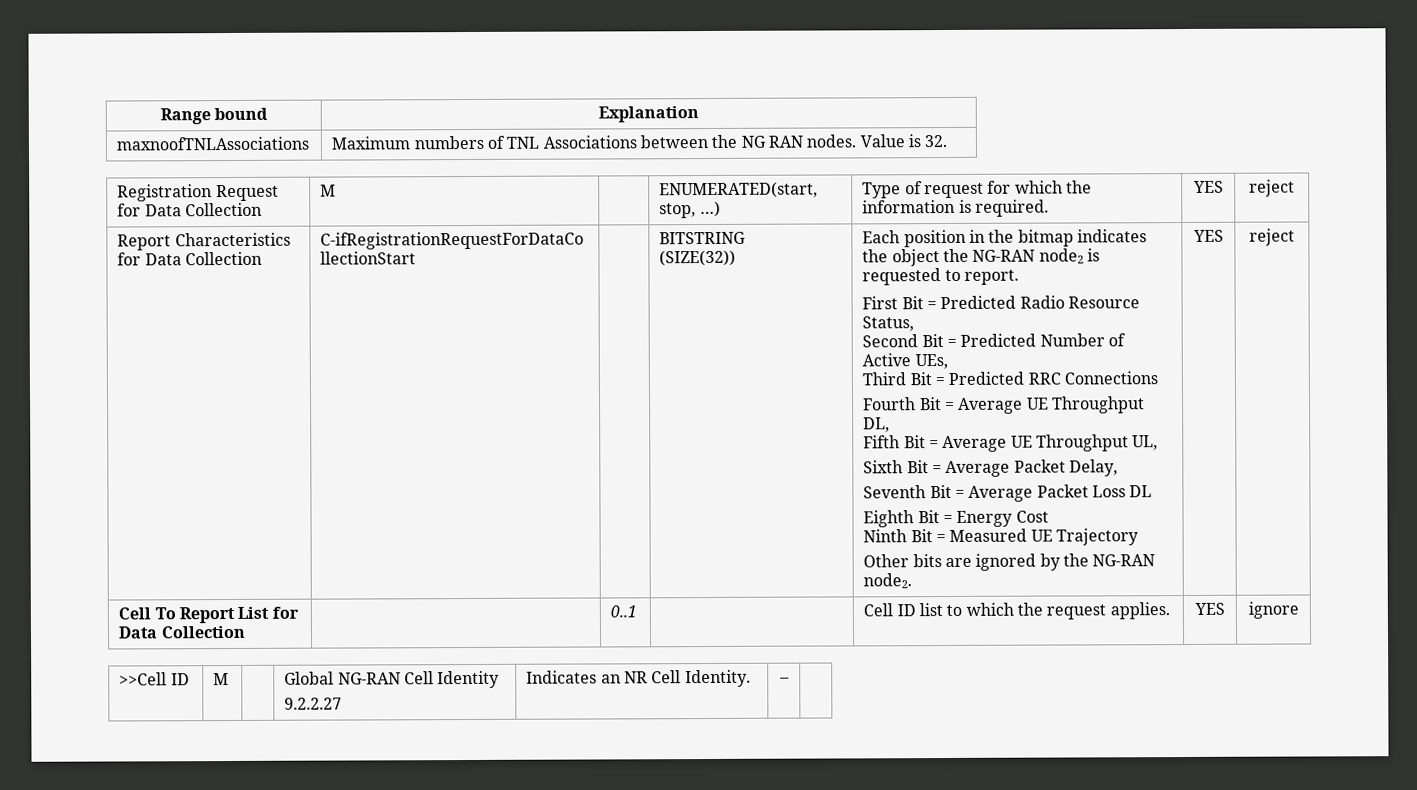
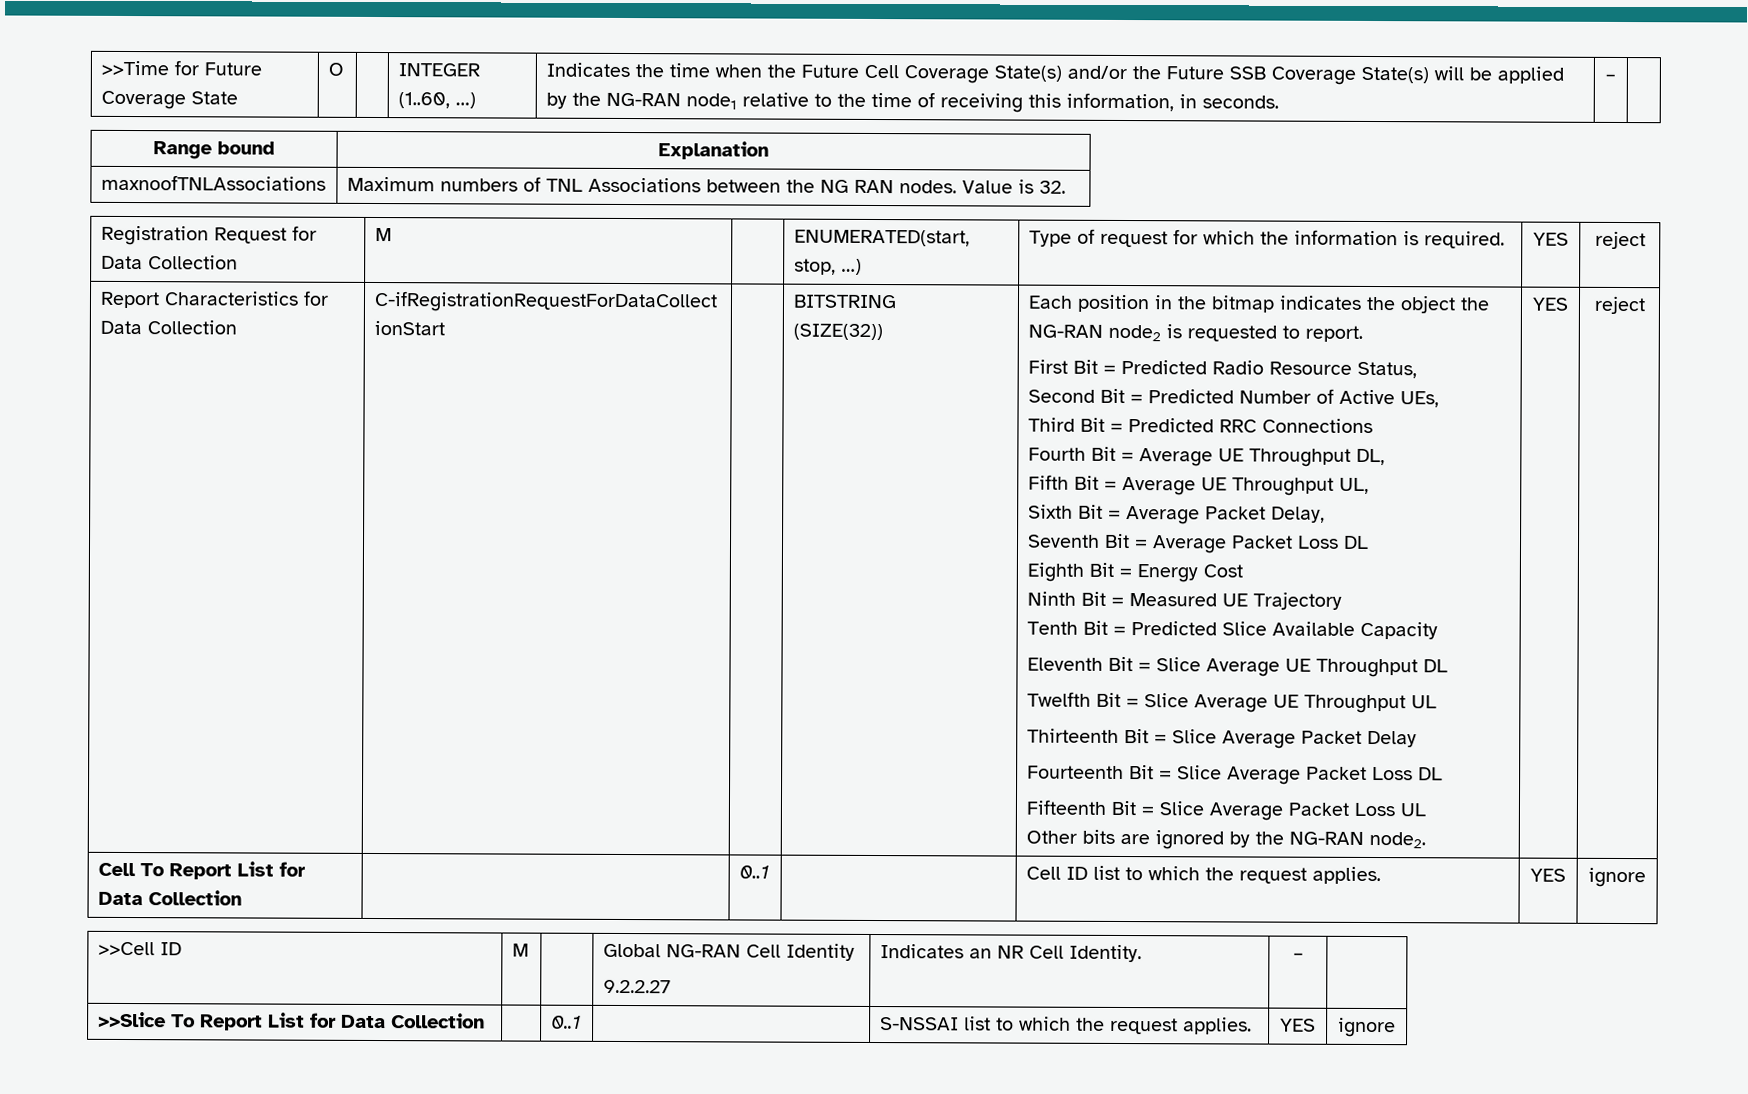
(159, 116) none -> [100,60,262,76] [100,90,238,110] [327,62,344,76] [397,63,480,77] [397,92,476,109] [545,62,1564,85] [545,92,1279,113] [1605,73,1616,81] >>Time for Future Coverage State | O | | INTEGER (1..60, …) | Indicates the time when the Future Cell Coverage State(s) and/or the Future SSB Coverage State(s) will be applied by the NG-RAN node1 relative to the time of receiving this information, in seconds. | – | //
(1140, 537) none -> [1026,620,1438,640] [1026,656,1448,678] [1026,691,1437,714] [1026,728,1417,749] [1026,765,1443,785] [1025,799,1426,821] // Tenth Bit = Predicted Slice Available Capacity // Eleventh Bit = Slice Average UE Throughput DL // Twelfth Bit = Slice Average UE Throughput UL // Thirteenth Bit = Slice Average Packet Delay // Fourteenth Bit = Slice Average Packet Loss DL // Fifteenth Bit = Slice Average Packet Loss UL
(790, 680) none -> [97,1011,485,1031] [550,1015,581,1029] [879,1016,1252,1035] [1280,1018,1316,1032] [1338,1017,1396,1038] // >>Slice To Report List for Data Collection | | 0..1 | | S-NSSAI list to which the request applies. | YES | ignore

